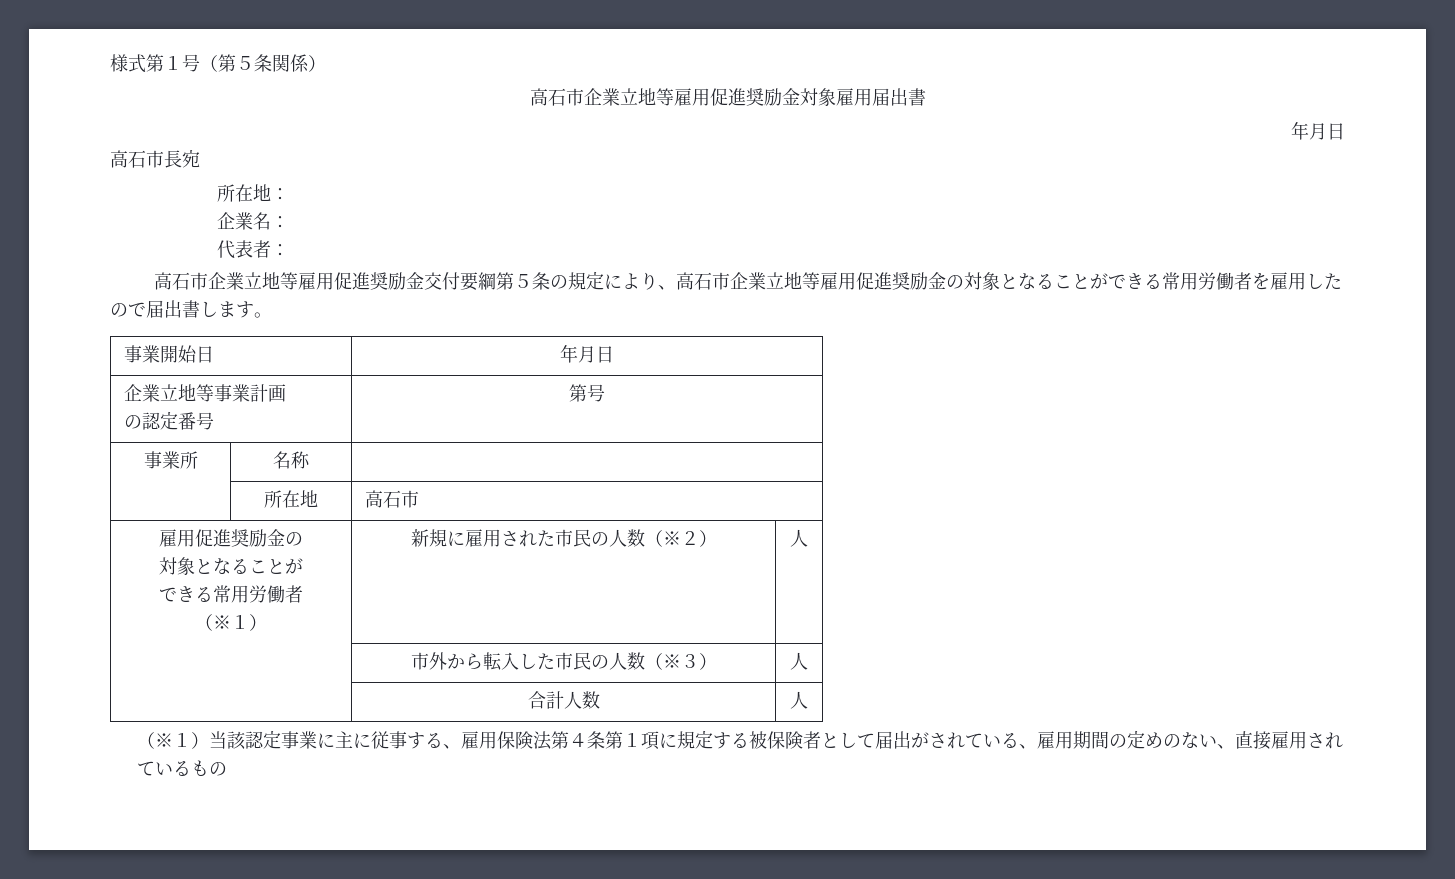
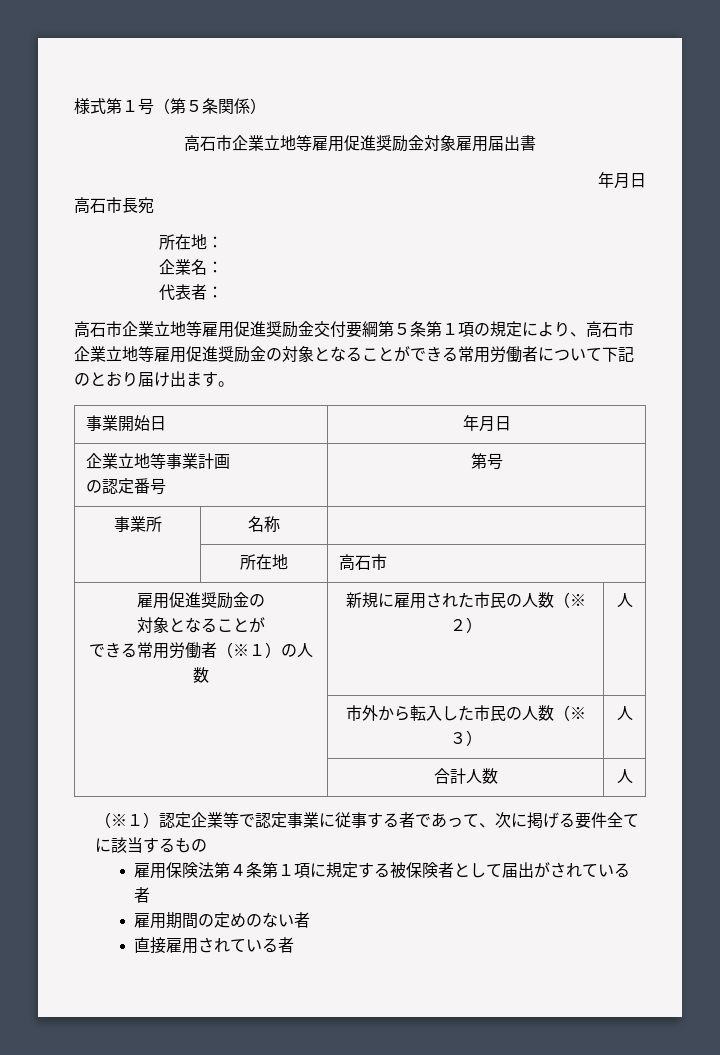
(550, 281) none -> [426,321,474,337] 第１項
[1251,272,1342,290] [110,300,218,318] を雇用したので届出書し -> [538,347,634,362] [74,371,186,387] について下記のとおり届け出
[195,614,267,631] // （※１） -> [217,642,313,658] [193,667,209,683] （※１）の人数
[208,731,246,750] 当該 -> [159,812,256,828] 認定企業等で
[334,731,371,748] 主に -> (336, 820) none
[442,744,461,749] 、 -> [399,812,640,829] [95,837,208,853] 者であって、次に掲げる要件全てに該当するもの //
[1018,744,1037,749] 、 -> [134,887,151,903] 者 //
[1216,744,1235,749] 、 -> [294,912,311,928] 者 //
[190,760,227,777] もの -> [278,937,295,953] 者

